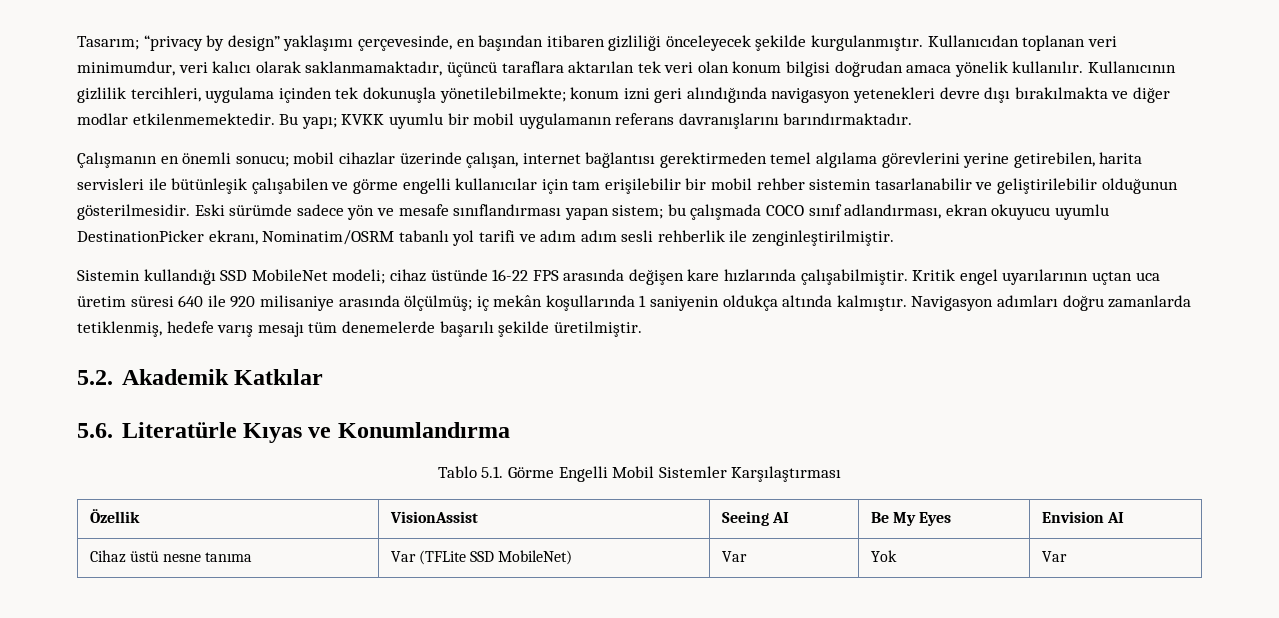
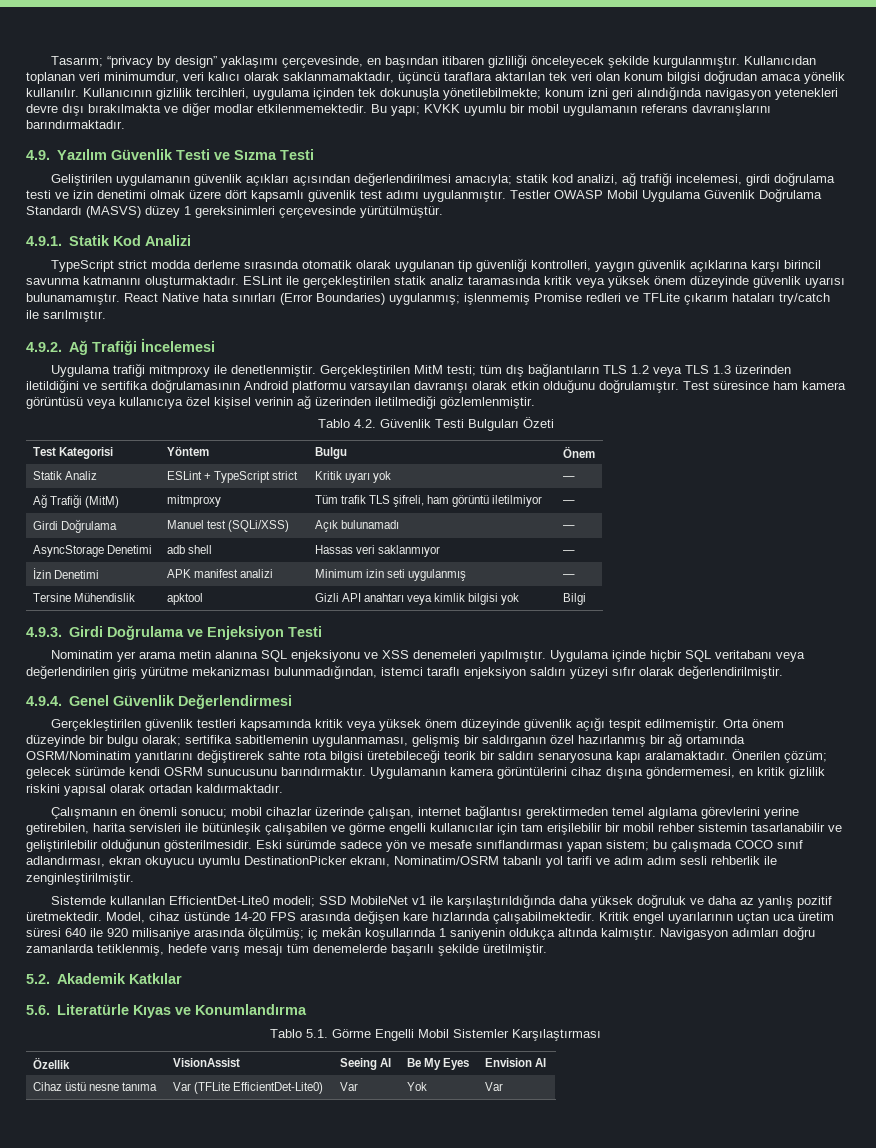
(913, 119) none -> [26,149,314,160] [51,172,836,186] [26,188,822,202] [26,206,443,218] [26,235,191,246] [51,258,822,272] [26,276,845,288] [26,293,830,305] [26,310,106,322] [26,338,215,355] [51,363,792,377] [26,379,846,393] [26,395,535,409] [317,417,554,431] [32,447,113,459] [166,446,209,456] [314,447,347,459] [562,446,595,458] [32,471,97,480] [166,471,299,483] [314,471,392,483] [562,476,575,480] [32,494,120,508] [166,495,221,507] [314,495,543,507] [562,500,575,504] [32,519,117,533] [166,520,290,532] [314,520,399,532] [562,525,575,529] [32,545,152,557] [166,545,212,554] [314,545,441,557] [562,550,575,554] [32,568,99,579] [166,569,274,578] [314,569,467,581] [562,574,575,578] [32,593,135,602] [166,593,203,605] [314,593,520,605] [562,593,586,605] [26,625,322,640] [51,650,806,662] [26,665,783,679] [26,694,292,709] [51,717,785,731] [26,733,745,747] [26,749,827,763] [26,767,825,779] [26,784,283,796] // 4.9. Yazılım Güvenlik Testi ve Sızma Testi // Geliştirilen uygulamanın güvenlik açıkları açısından değerlendirilmesi amacıyla; statik kod analizi, ağ trafiği incelemesi, girdi doğrulama testi ve izin denetimi olmak üzere dört kapsamlı güvenlik test adımı uygulanmıştır. Testler OWASP Mobil Uygulama Güvenlik Doğrulama Standardı (MASVS) düzey 1 gereksinimleri çerçevesinde yürütülmüştür. // 4.9.1. Statik Kod Analizi // TypeScript strict modda derleme sırasında otomatik olarak uygulanan tip güvenliği kontrolleri, yaygın güvenlik açıklarına karşı birincil savunma katmanını oluşturmaktadır. ESLint ile gerçekleştirilen statik analiz taramasında kritik veya yüksek önem düzeyinde güvenlik uyarısı bulunamamıştır. React Native hata sınırları (Error Boundaries) uygulanmış; işlenmemiş Promise redleri ve TFLite çıkarım hataları try/catch ile sarılmıştır. // 4.9.2. Ağ Trafiği İncelemesi // Uygulama trafiği mitmproxy ile denetlenmiştir. Gerçekleştirilen MitM testi; tüm dış bağlantıların TLS 1.2 veya TLS 1.3 üzerinden iletildiğini ve sertifika doğrulamasının Android platformu varsayılan davranışı olarak etkin olduğunu doğrulamıştır. Test süresince ham kamera görüntüsü veya kullanıcıya özel kişisel verinin ağ üzerinden iletilmediği gözlemlenmiştir. // Tablo 4.2. Güvenlik Testi Bulguları Özeti // Test Kategorisi | Yöntem | Bulgu | Önem // Statik Analiz | ESLint + TypeScript strict | Kritik uyarı yok | — // Ağ Trafiği (MitM) | mitmproxy | Tüm trafik TLS şifreli, ham görüntü iletilmiyor | — // Girdi Doğrulama | Manuel test (SQLi/XSS) | Açık bulunamadı | — // AsyncStorage Denetimi | adb shell | Hassas veri saklanmıyor | — // İzin Denetimi | APK manifest analizi | Minimum izin seti uygulanmış | — // Tersine Mühendislik | apktool | Gizli API anahtarı veya kimlik bilgisi yok | Bilgi // 4.9.3. Girdi Doğrulama ve Enjeksiyon Testi // Nominatim yer arama metin alanına SQL enjeksiyonu ve XSS denemeleri yapılmıştır. Uygulama içinde hiçbir SQL veritabanı veya değerlendirilen giriş yürütme mekanizması bulunmadığından, istemci taraflı enjeksiyon saldırı yüzeyi sıfır olarak değerlendirilmiştir. // 4.9.4. Genel Güvenlik Değerlendirmesi // Gerçekleştirilen güvenlik testleri kapsamında kritik veya yüksek önem düzeyinde güvenlik açığı tespit edilmemiştir. Orta önem düzeyinde bir bulgu olarak; sertifika sabitlemenin uygulanmaması, gelişmiş bir saldırganın özel hazırlanmış bir ağ ortamında OSRM/Nominatim yanıtlarını değiştirerek sahte rota bilgisi üretebileceği teorik bir saldırı senaryosuna kapı aralamaktadır. Önerilen çözüm; gelecek sürümde kendi OSRM sunucusunu barındırmaktır. Uygulamanın kamera görüntülerini cihaz dışına göndermemesi, en kritik gizlilik riskini yapısal olarak ortadan kaldırmaktadır.
[77,269,386,285] Sistemin kullandığı SSD MobileNet modeli; -> [51,894,833,908] [26,912,145,923] Sistemde kullanılan EfficientDet-Lite0 modeli; SSD MobileNet v1 ile karşılaştırıldığında daha yüksek doğruluk ve daha az yanlış pozitif üretmektedir. Model,
[492,269,529,281] 16-22 -> [234,912,266,921] 14-20
[800,269,908,285] çalışabilmiştir. -> [493,912,595,924] çalışabilmektedir.
[470,550,573,565] SSD MobileNet) -> [233,1082,324,1094] EfficientDet-Lite0)

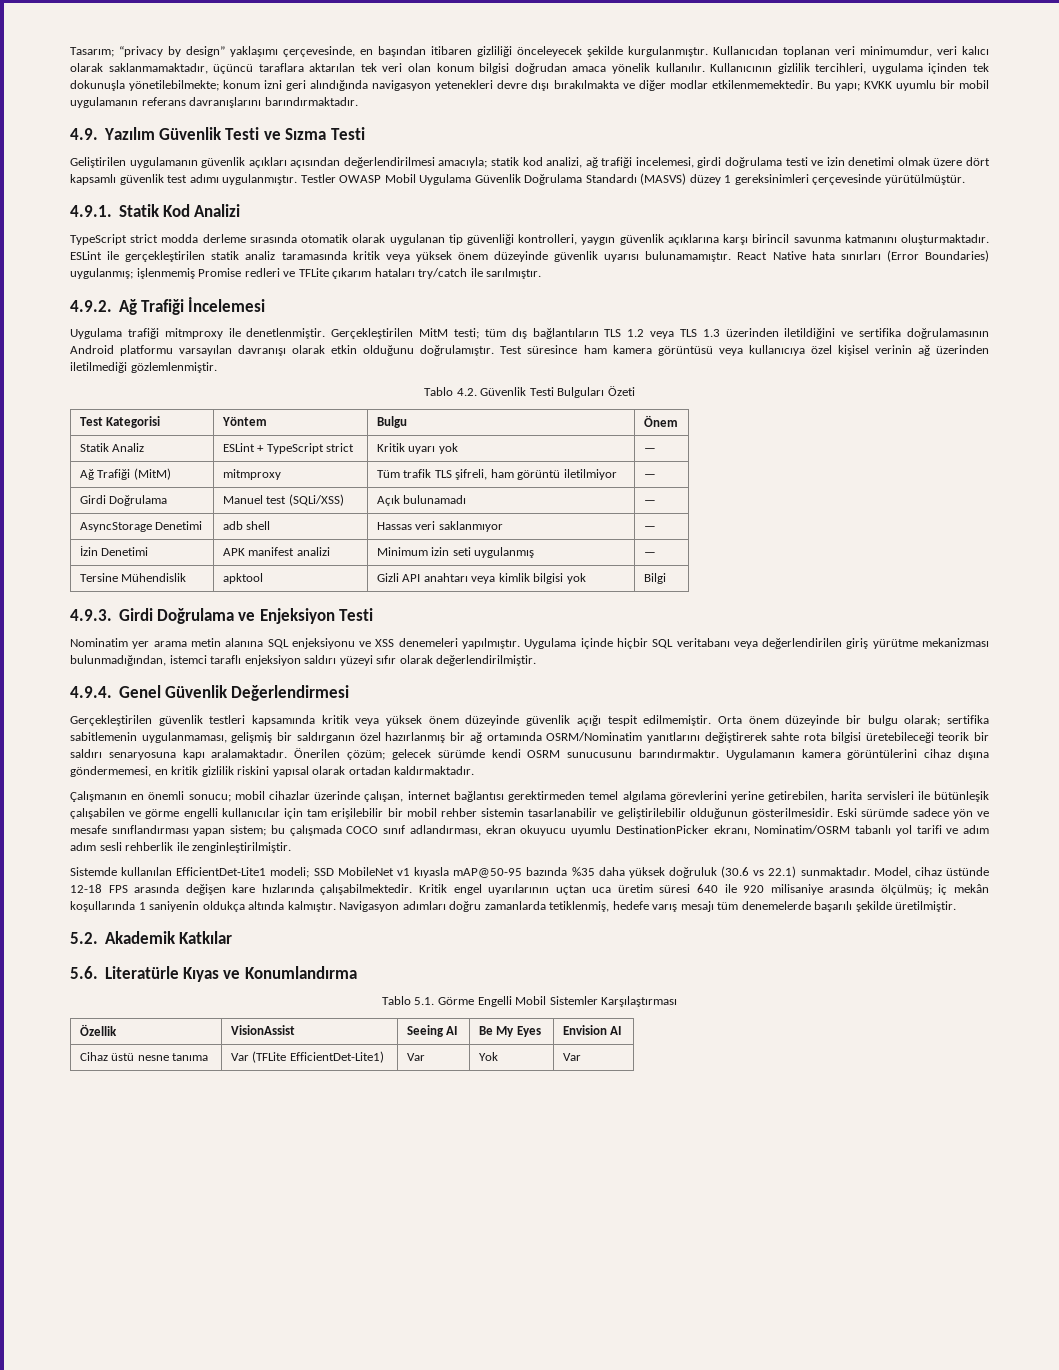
[169,896,270,905] EfficientDet-Lite0 -> [176,867,267,876] EfficientDet-Lite1
[430,894,833,908] [26,912,102,921] ile karşılaştırıldığında daha yüksek doğruluk ve daha az yanlış pozitif üretmektedir. -> [414,866,870,878] kıyasla mAP@50-95 bazında %35 daha yüksek doğruluk (30.6 vs 22.1) sunmaktadır.
[234,912,266,921] 14-20 -> [70,884,102,893] 12-18
[233,1082,324,1094] EfficientDet-Lite0) -> [289,1051,384,1063] EfficientDet-Lite1)

